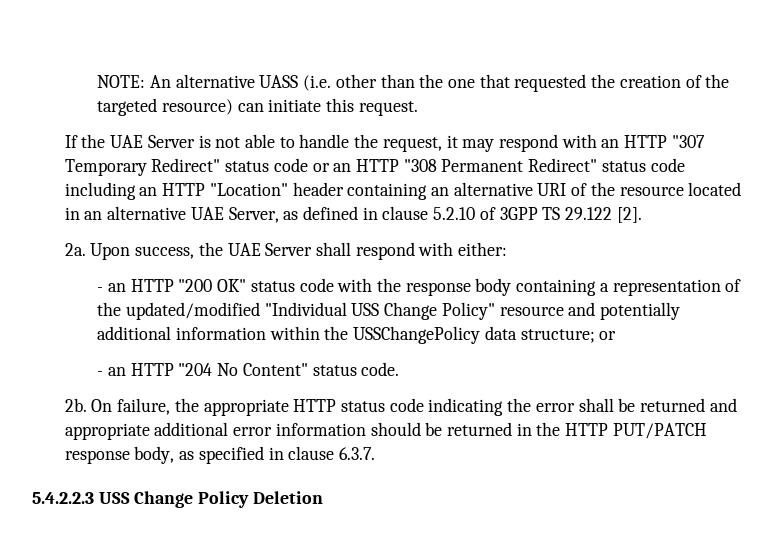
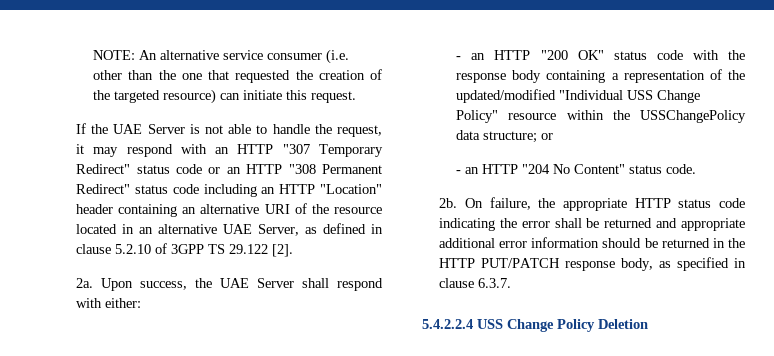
[259,75,299,88] UASS -> [223,50,323,60] service consumer
[568,302,681,320] [97,326,266,340] and potentially additional information -> (557, 116) none
[32,492,94,504] 5.4.2.2.3 -> [422,319,473,329] 5.4.2.2.4

